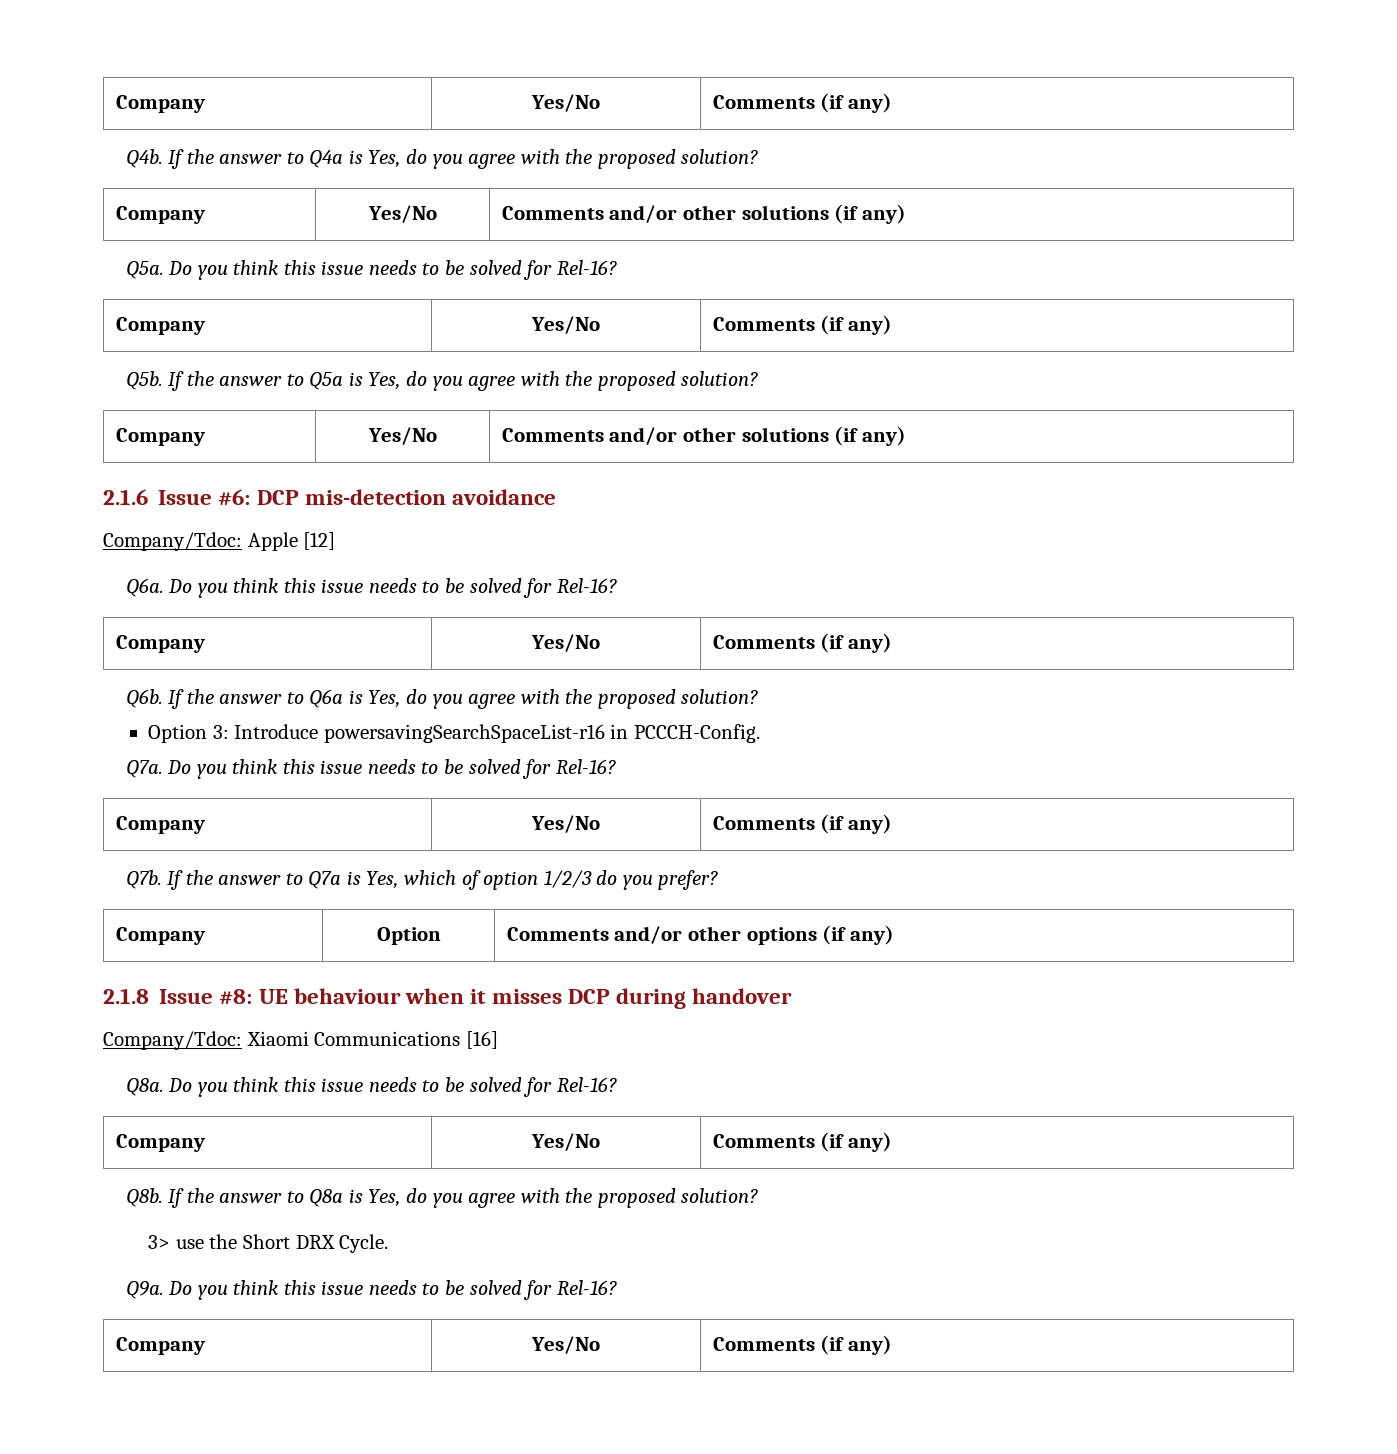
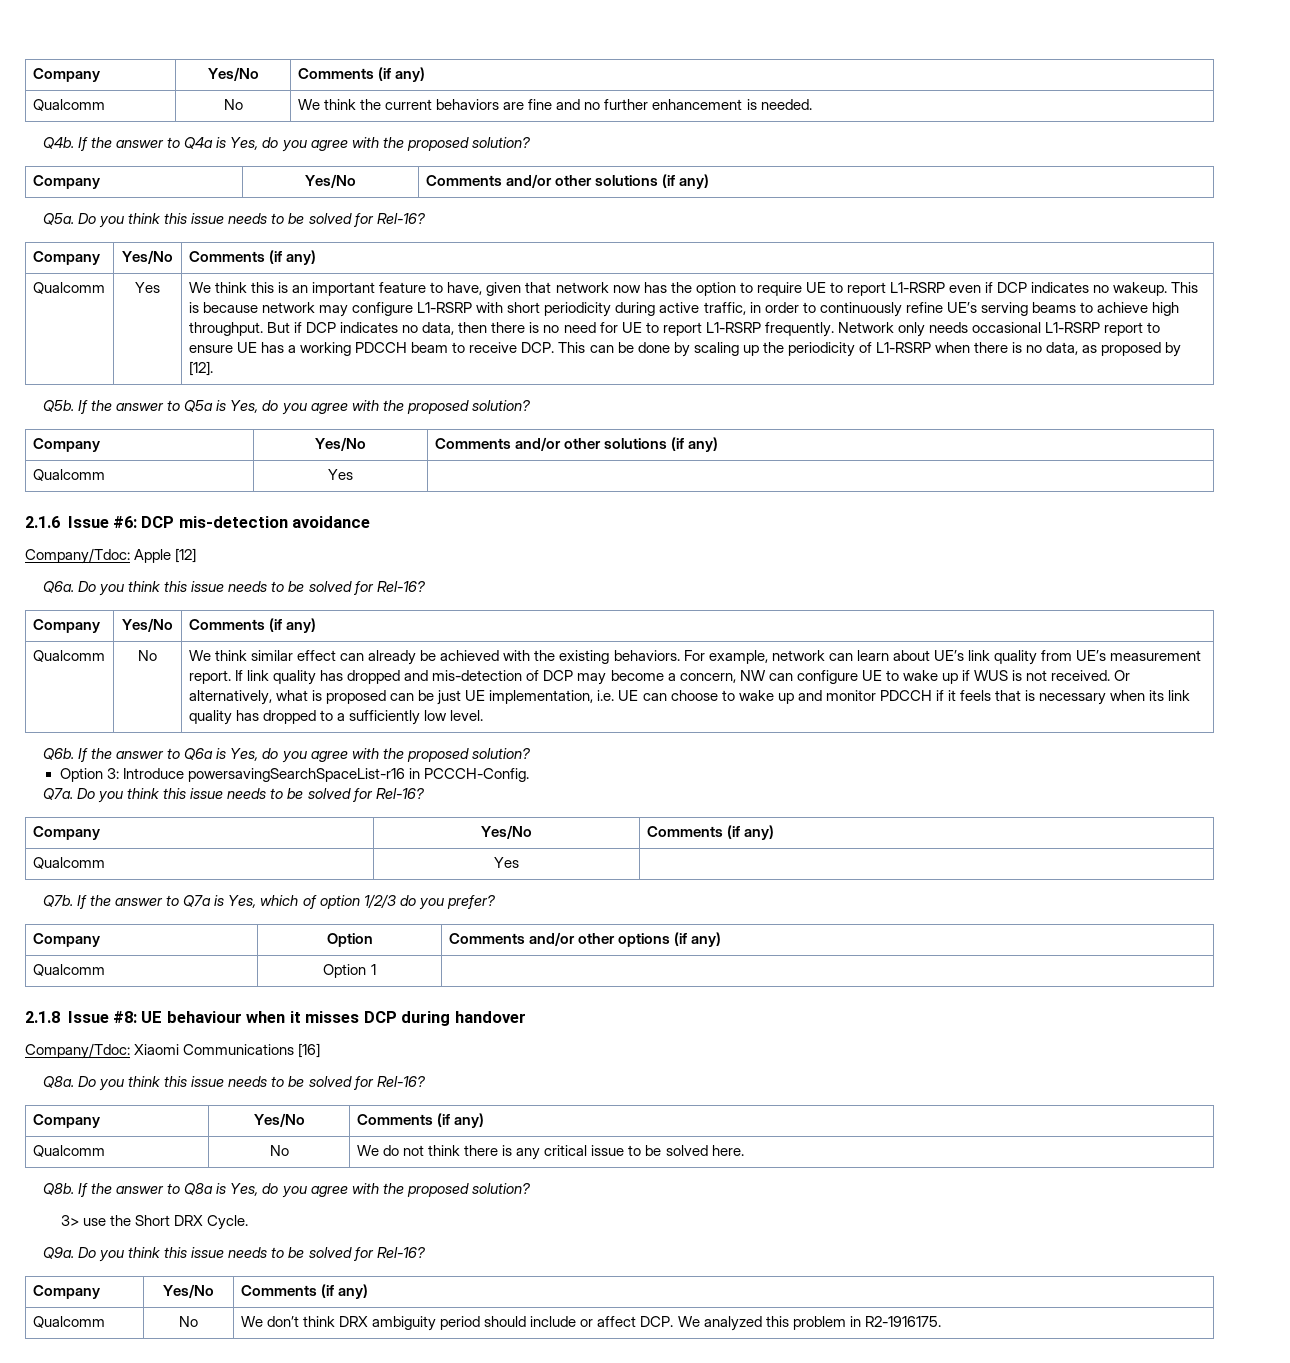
[115,95,205,113] [531,94,600,112] [712,93,893,113] Company | Yes/No | Comments (if any) -> [32,68,100,82] [207,67,259,81] [297,67,426,82] [32,99,105,111] [223,99,243,110] [297,99,812,110] Company | Yes/No | Comments (if any) // Qualcomm | No | We think the current behaviors are fine and no further enhancement is needed.
(893, 325) none -> [32,282,105,294] [135,282,160,293] [188,282,1199,296] [188,302,1180,317] [188,322,1161,337] [188,342,1182,357] [188,361,213,376] // Qualcomm | Yes | We think this is an important feature to have, given that network now has the option to require UE to report L1-RSRP even if DCP indicates no wakeup. This is because network may configure L1-RSRP with short periodicity during active traffic, in order to continuously refine UE’s serving beams to achieve high throughput. But if DCP indicates no data, then there is no need for UE to report L1-RSRP frequently. Network only needs occasional L1-RSRP report to ensure UE has a working PDCCH beam to receive DCP. This can be done by scaling up the periodicity of L1-RSRP when there is no data, as proposed by [12].
(906, 436) none -> [32,469,105,481] [328,469,353,480] // Qualcomm | Yes |
(893, 643) none -> [32,650,105,662] [138,650,157,661] [188,650,1202,665] [188,670,1131,685] [188,690,1191,705] [188,710,484,725] // Qualcomm | No | We think similar effect can already be achieved with the existing behaviors. For example, network can learn about UE’s link quality from UE’s measurement report. If link quality has dropped and mis-detection of DCP may become a concern, NW can configure UE to wake up if WUS is not received. Or alternatively, what is proposed can be just UE implementation, i.e. UE can choose to wake up and monitor PDCCH if it feels that is necessary when its link quality has dropped to a sufficiently low level.
(893, 824) none -> [32,857,105,869] [494,857,519,868] // Qualcomm | Yes |
(894, 935) none -> [32,964,105,976] [323,964,376,978] // Qualcomm | Option 1 |
(893, 1142) none -> [32,1145,105,1157] [269,1145,289,1156] [356,1145,744,1160] // Qualcomm | No | We do not think there is any critical issue to be solved here.
(893, 1345) none -> [32,1316,105,1328] [179,1316,198,1327] [240,1316,941,1331] // Qualcomm | No | We don’t think DRX ambiguity period should include or affect DCP. We analyzed this problem in R2-1916175.

